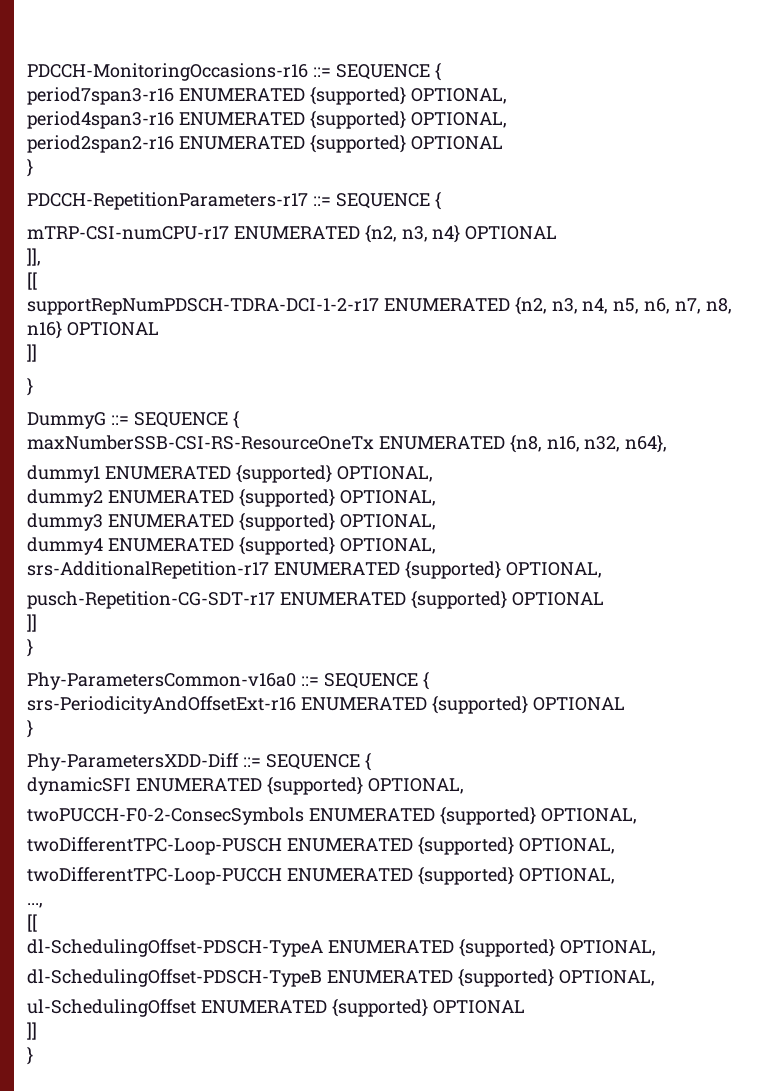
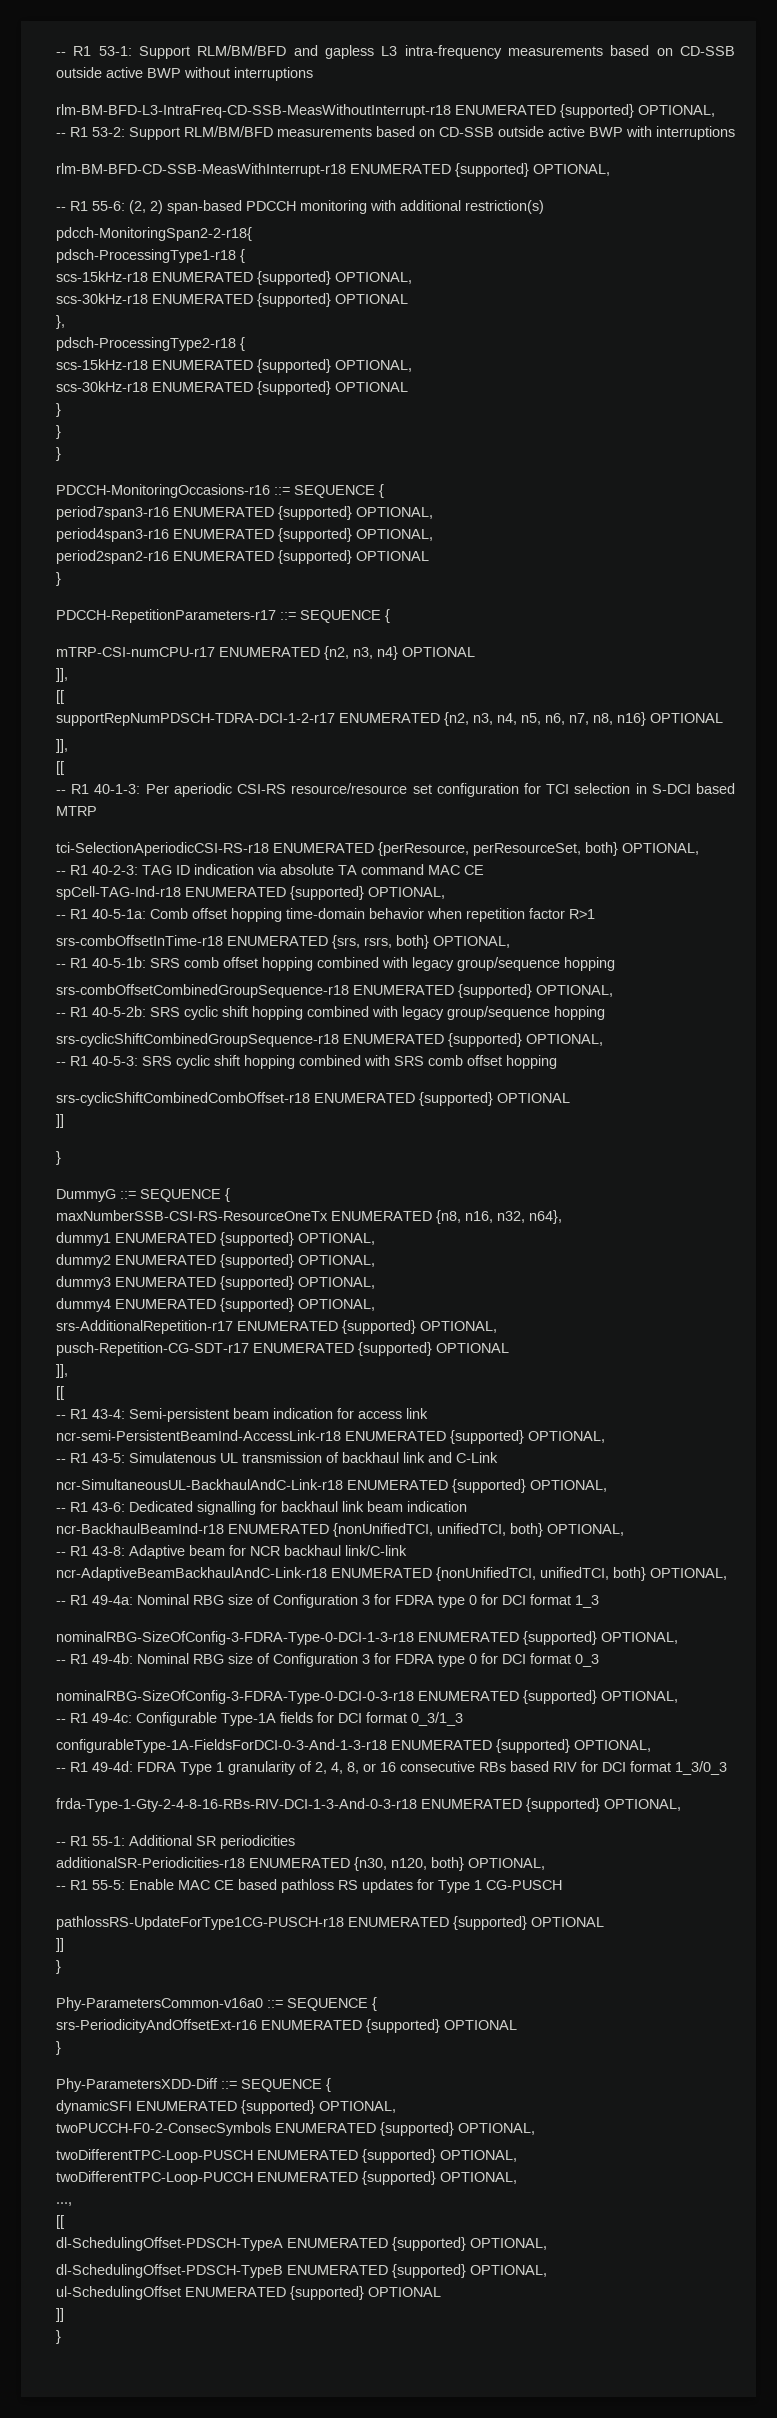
(27, 72) none -> [56,45,736,59] [56,67,313,81] [56,104,715,118] [56,126,735,140] [56,163,610,177] [56,200,544,214] [56,227,252,241] [56,249,245,263] [56,271,412,285] [56,293,408,307] [56,315,65,329] [56,337,245,351] [56,359,412,373] [56,381,408,395] [56,403,61,417] [56,425,61,439] [56,447,61,461] -- R1 53-1: Support RLM/BM/BFD and gapless L3 intra-frequency measurements based on CD-SSB outside active BWP without interruptions // rlm-BM-BFD-L3-IntraFreq-CD-SSB-MeasWithoutInterrupt-r18 ENUMERATED {supported} OPTIONAL, // -- R1 53-2: Support RLM/BM/BFD measurements based on CD-SSB outside active BWP with interruptions // rlm-BM-BFD-CD-SSB-MeasWithInterrupt-r18 ENUMERATED {supported} OPTIONAL, // -- R1 55-6: (2, 2) span-based PDCCH monitoring with additional restriction(s) // pdcch-MonitoringSpan2-2-r18{ // pdsch-ProcessingType1-r18 { // scs-15kHz-r18 ENUMERATED {supported} OPTIONAL, // scs-30kHz-r18 ENUMERATED {supported} OPTIONAL // }, // pdsch-ProcessingType2-r18 { // scs-15kHz-r18 ENUMERATED {supported} OPTIONAL, // scs-30kHz-r18 ENUMERATED {supported} OPTIONAL // } // } // } //
(159, 329) none -> [56,739,68,753] [56,761,64,775] [56,783,735,797] [56,806,97,816] [56,842,699,856] [56,864,484,875] [56,886,445,900] [56,908,595,922] [56,935,510,949] [56,957,615,971] [56,984,613,998] [56,1006,605,1020] [56,1033,603,1047] [56,1055,557,1069] [56,1092,570,1106] // ]], // [[ // -- R1 40-1-3: Per aperiodic CSI-RS resource/resource set configuration for TCI selection in S-DCI based MTRP // tci-SelectionAperiodicCSI-RS-r18 ENUMERATED {perResource, perResourceSet, both} OPTIONAL, // -- R1 40-2-3: TAG ID indication via absolute TA command MAC CE // spCell-TAG-Ind-r18 ENUMERATED {supported} OPTIONAL, // -- R1 40-5-1a: Comb offset hopping time-domain behavior when repetition factor R>1 // srs-combOffsetInTime-r18 ENUMERATED {srs, rsrs, both} OPTIONAL, // -- R1 40-5-1b: SRS comb offset hopping combined with legacy group/sequence hopping // srs-combOffsetCombinedGroupSequence-r18 ENUMERATED {supported} OPTIONAL, // -- R1 40-5-2b: SRS cyclic shift hopping combined with legacy group/sequence hopping // srs-cyclicShiftCombinedGroupSequence-r18 ENUMERATED {supported} OPTIONAL, // -- R1 40-5-3: SRS cyclic shift hopping combined with SRS comb offset hopping // srs-cyclicShiftCombinedCombOffset-r18 ENUMERATED {supported} OPTIONAL
(604, 599) none -> [56,1364,68,1378] [56,1386,64,1400] [56,1408,428,1422] [56,1430,605,1444] [56,1452,498,1463] [56,1479,607,1493] [56,1501,467,1515] [56,1523,624,1537] [56,1545,407,1559] [56,1567,727,1581] [56,1594,599,1608] [56,1631,678,1645] [56,1653,599,1667] [56,1690,678,1704] [56,1712,463,1726] [56,1739,651,1753] [56,1761,727,1775] [56,1798,681,1812] [56,1835,295,1849] [56,1857,545,1871] [56,1879,562,1893] [56,1916,604,1930] // ]], // [[ // -- R1 43-4: Semi-persistent beam indication for access link // ncr-semi-PersistentBeamInd-AccessLink-r18 ENUMERATED {supported} OPTIONAL, // -- R1 43-5: Simulatenous UL transmission of backhaul link and C-Link // ncr-SimultaneousUL-BackhaulAndC-Link-r18 ENUMERATED {supported} OPTIONAL, // -- R1 43-6: Dedicated signalling for backhaul link beam indication // ncr-BackhaulBeamInd-r18 ENUMERATED {nonUnifiedTCI, unifiedTCI, both} OPTIONAL, // -- R1 43-8: Adaptive beam for NCR backhaul link/C-link // ncr-AdaptiveBeamBackhaulAndC-Link-r18 ENUMERATED {nonUnifiedTCI, unifiedTCI, both} OPTIONAL, // -- R1 49-4a: Nominal RBG size of Configuration 3 for FDRA type 0 for DCI format 1_3 // nominalRBG-SizeOfConfig-3-FDRA-Type-0-DCI-1-3-r18 ENUMERATED {supported} OPTIONAL, // -- R1 49-4b: Nominal RBG size of Configuration 3 for FDRA type 0 for DCI format 0_3 // nominalRBG-SizeOfConfig-3-FDRA-Type-0-DCI-0-3-r18 ENUMERATED {supported} OPTIONAL, // -- R1 49-4c: Configurable Type-1A fields for DCI format 0_3/1_3 // configurableType-1A-FieldsForDCI-0-3-And-1-3-r18 ENUMERATED {supported} OPTIONAL, // -- R1 49-4d: FDRA Type 1 granularity of 2, 4, 8, or 16 consecutive RBs based RIV for DCI format 1_3/0_3 // frda-Type-1-Gty-2-4-8-16-RBs-RIV-DCI-1-3-And-0-3-r18 ENUMERATED {supported} OPTIONAL, // -- R1 55-1: Additional SR periodicities // additionalSR-Periodicities-r18 ENUMERATED {n30, n120, both} OPTIONAL, // -- R1 55-5: Enable MAC CE based pathloss RS updates for Type 1 CG-PUSCH // pathlossRS-UpdateForType1CG-PUSCH-r18 ENUMERATED {supported} OPTIONAL

